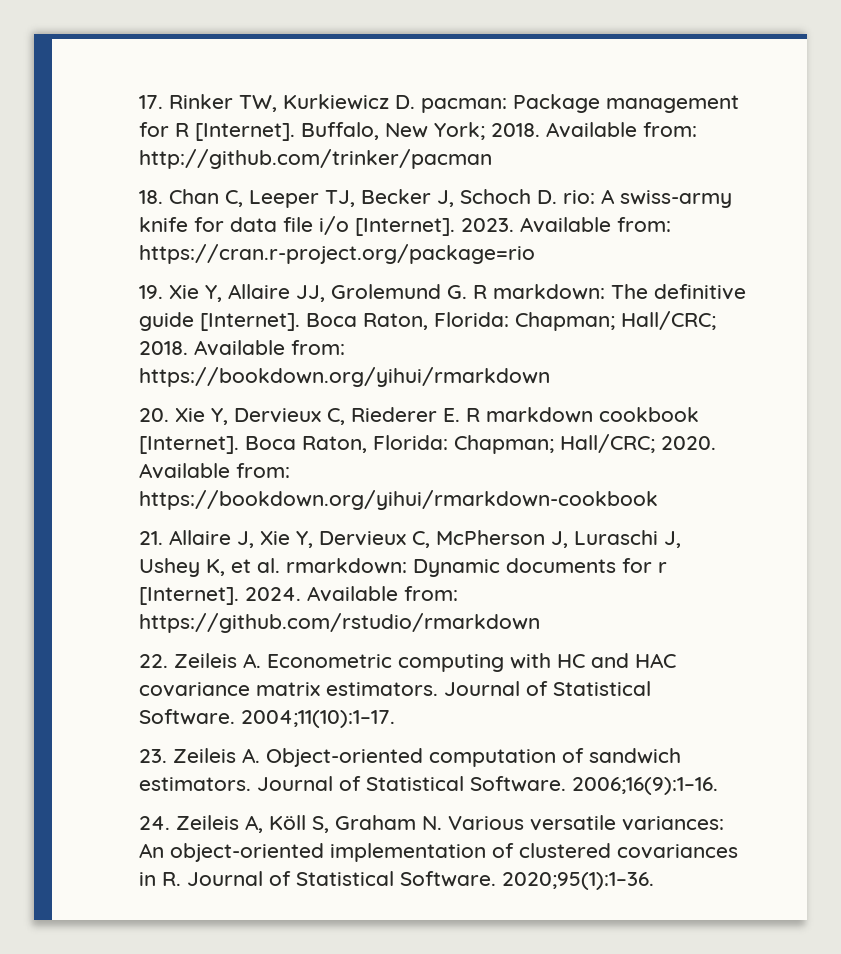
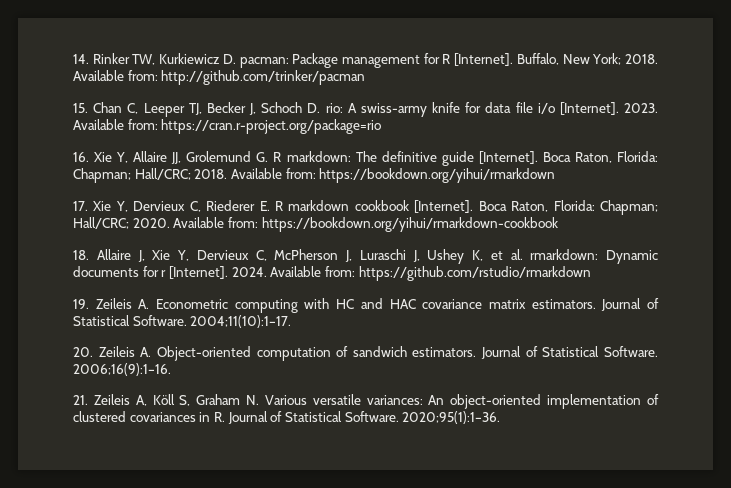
[139,95,163,109] 17. -> [73,54,89,64] 14.
[139,190,163,204] 18. -> [73,103,88,113] 15.
[139,285,163,299] 19. -> [73,152,89,162] 16.
[139,408,169,422] 20. -> [73,201,88,211] 17.
[139,531,163,545] 21. -> [73,250,89,260] 18.
[139,654,168,668] 22. -> [73,299,89,309] 19.
[139,749,167,763] 23. -> [73,347,93,357] 20.
[139,816,170,830] 24. -> [73,395,88,405] 21.

